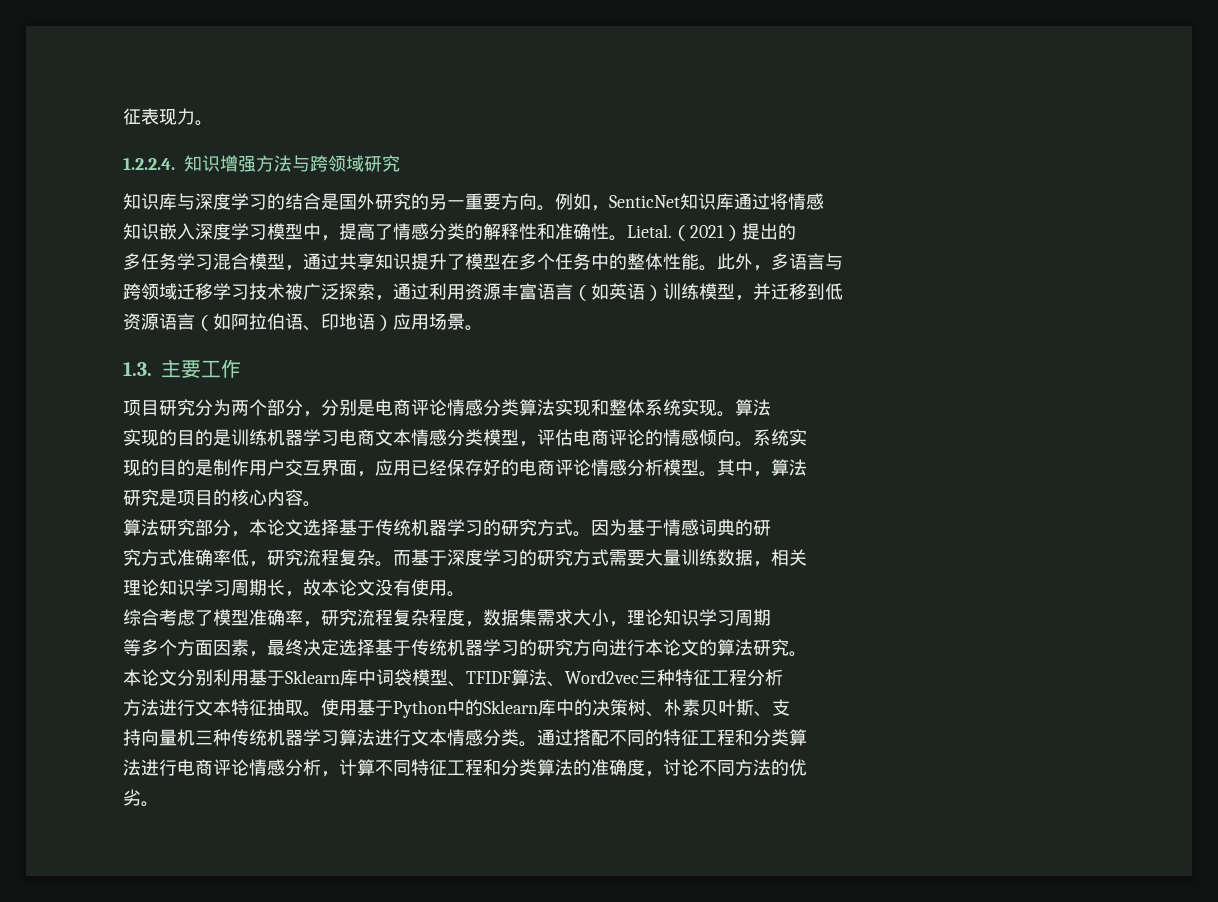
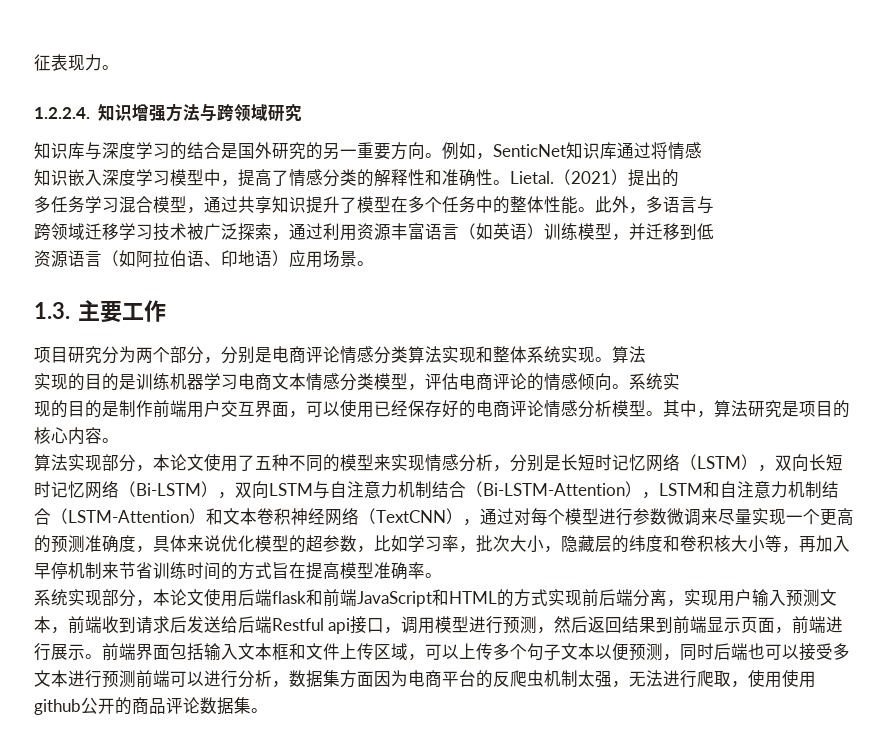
(249, 467) none -> [153,400,187,418] 前端
[375,459,393,476] 应 -> [306,400,357,417] 可以使
(807, 467) // -> (748, 408) none
[159,519,771,537] [123,549,807,567] [123,579,465,597] [123,609,771,627] [123,639,807,657] [123,669,783,687] [123,699,790,718] [123,729,807,747] [123,759,807,777] [123,789,141,806] 研究部分，本论文选择基于传统机器学习的研究方式。因为基于情感词典的研 // 究方式准确率低，研究流程复杂。而基于深度学习的研究方式需要大量训练数据，相关 // 理论知识学习周期长，故本论文没有使用。 // 综合考虑了模型准确率，研究流程复杂程度，数据集需求大小，理论知识学习周期 // 等多个方面因素，最终决定选择基于传统机器学习的研究方向进行本论文的算法研究。 // 本论文分别利用基于Sklearn库中词袋模型、TFIDF算法、Word2vec三种特征工程分析 // 方法进行文本特征抽取。使用基于Python中的Sklearn库中的决策树、朴素贝叶斯、支 // 持向量机三种传统机器学习算法进行文本情感分类。通过搭配不同的特征工程和分类算 // 法进行电商评论情感分析，计算不同特征工程和分类算法的准确度，讨论不同方法的优 // 劣 -> [68,454,843,472] [34,481,839,499] [34,508,854,526] [34,535,850,553] [34,562,442,580] [34,589,837,607] [34,616,844,634] [34,643,850,661] [34,670,816,688] [34,697,251,715] 实现部分，本论文使用了五种不同的模型来实现情感分析，分别是长短时记忆网络（LSTM），双向长短时记忆网络（Bi-LSTM），双向LSTM与自注意力机制结合（Bi-LSTM-Attention），LSTM和自注意力机制结合（LSTM-Attention）和文本卷积神经网络（TextCNN），通过对每个模型进行参数微调来尽量实现一个更高的预测准确度，具体来说优化模型的超参数，比如学习率，批次大小，隐藏层的纬度和卷积核大小等，再加入早停机制来节省训练时间的方式旨在提高模型准确率。 // 系统实现部分，本论文使用后端flask和前端JavaScript和HTML的方式实现前后端分离，实现用户输入预测文本，前端收到请求后发送给后端Restful api接口，调用模型进行预测，然后返回结果到前端显示页面，前端进行展示。前端界面包括输入文本框和文件上传区域，可以上传多个句子文本以便预测，同时后端也可以接受多文本进行预测前端可以进行分析，数据集方面因为电商平台的反爬虫机制太强，无法进行爬取，使用使用github公开的商品评论数据集

